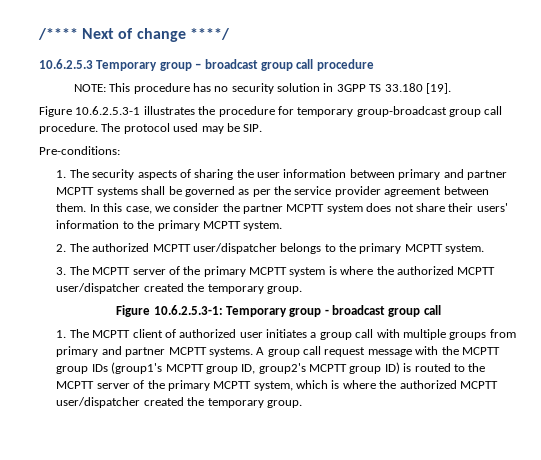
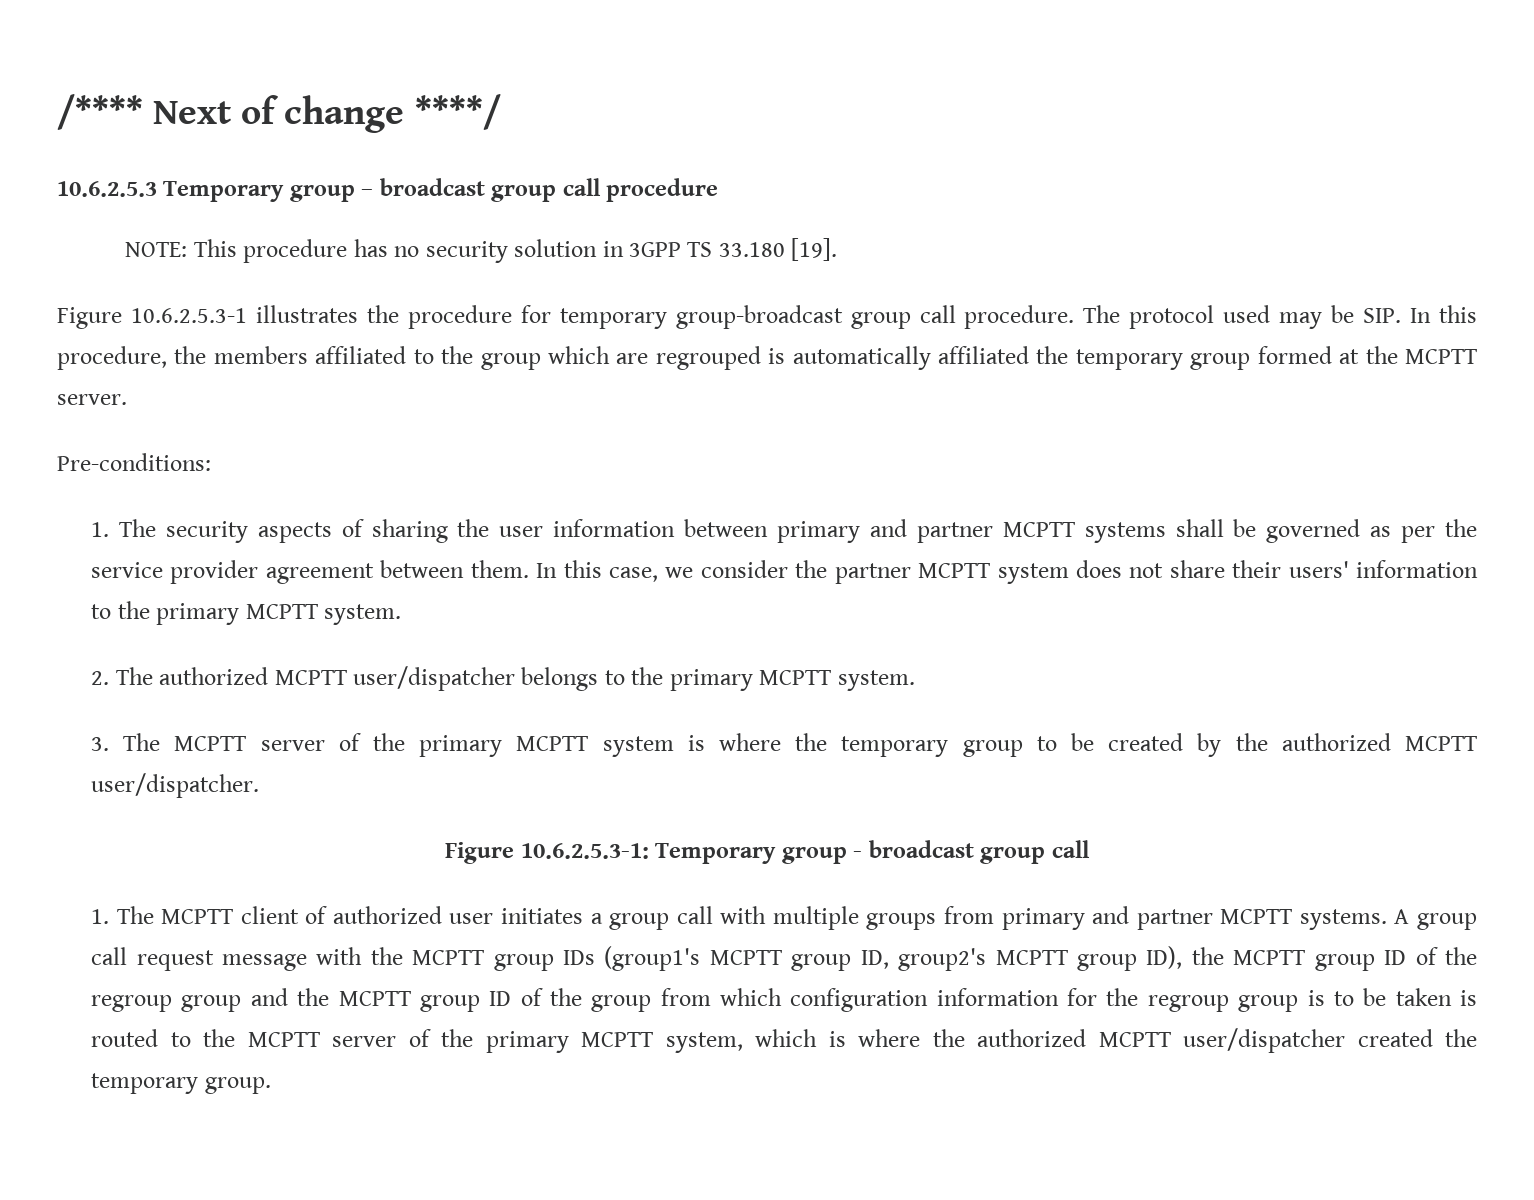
(263, 128) none -> [1410,305,1477,323] [57,346,1478,370] [57,394,127,405] In this procedure, the members affiliated to the group which are regrouped is automatically affiliated the temporary group formed at the MCPTT server.
[396,266,496,275] [56,283,302,294] authorized MCPTT user/dispatcher created the temporary group. -> [841,733,1477,757] [91,773,260,798] temporary group to be created by the authorized MCPTT user/dispatcher.
[384,362,400,374] ID) -> [1146,946,1477,971] [91,988,1452,1012] ID), the MCPTT group ID of the regroup group and the MCPTT group ID of the group from which configuration information for the regroup group is to be taken

